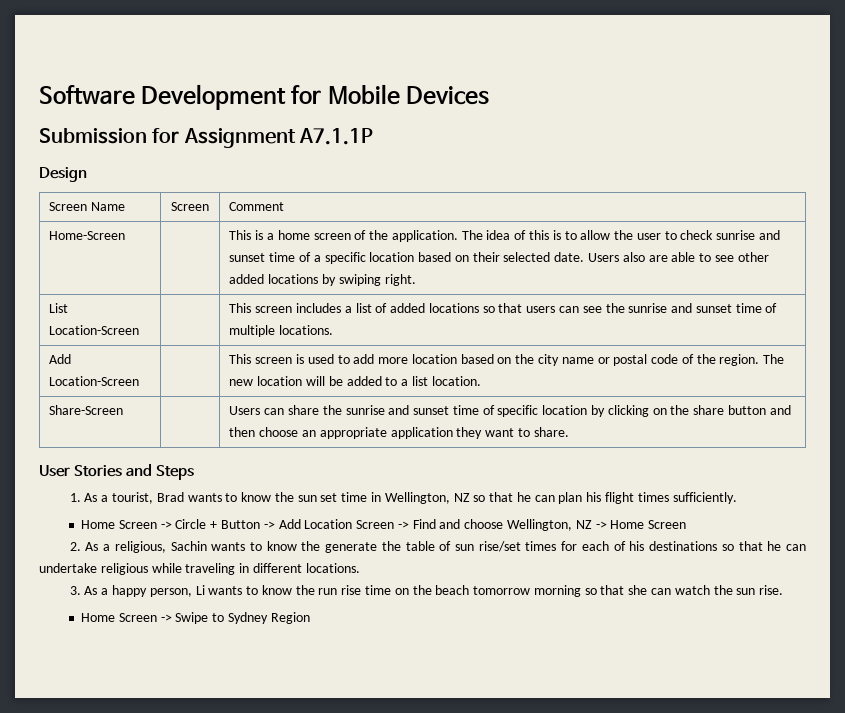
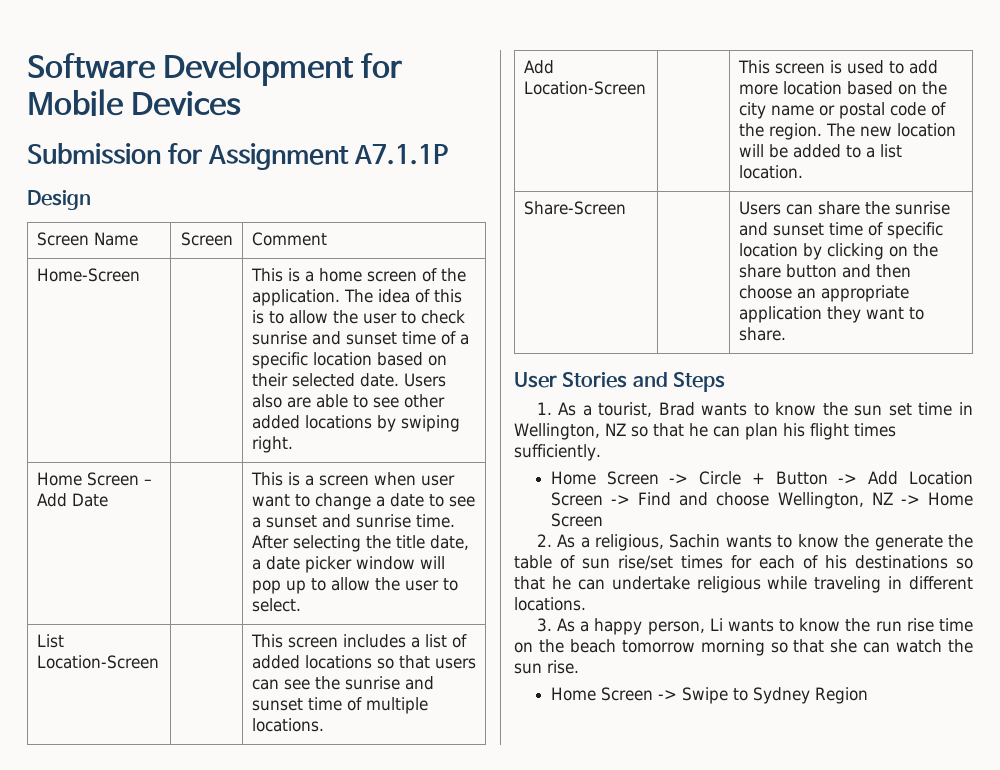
(416, 280) none -> [36,472,152,486] [36,493,108,507] [250,472,455,486] [251,493,475,510] [251,514,455,528] [251,535,469,552] [251,556,445,573] [251,577,458,594] [251,598,301,612] // Home Screen – Add Date | | This is a screen when user want to change a date to see a sunset and sunrise time. After selecting the title date, a date picker window will pop up to allow the user to select.

